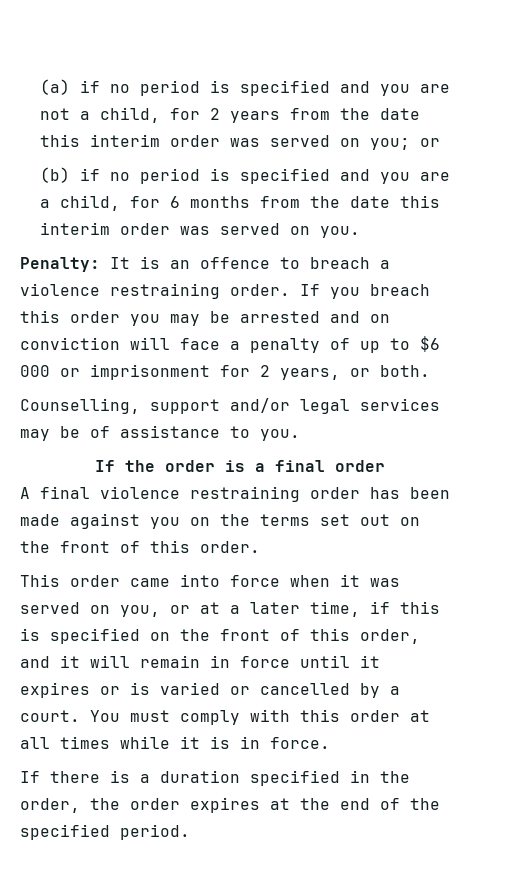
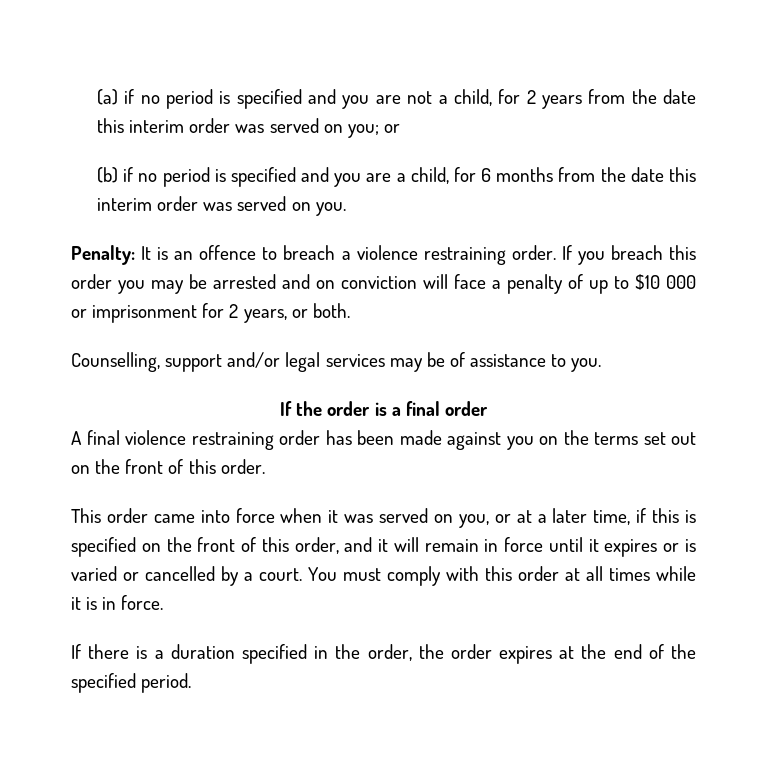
[420,336,440,352] $6 -> [635,274,660,290] $10

